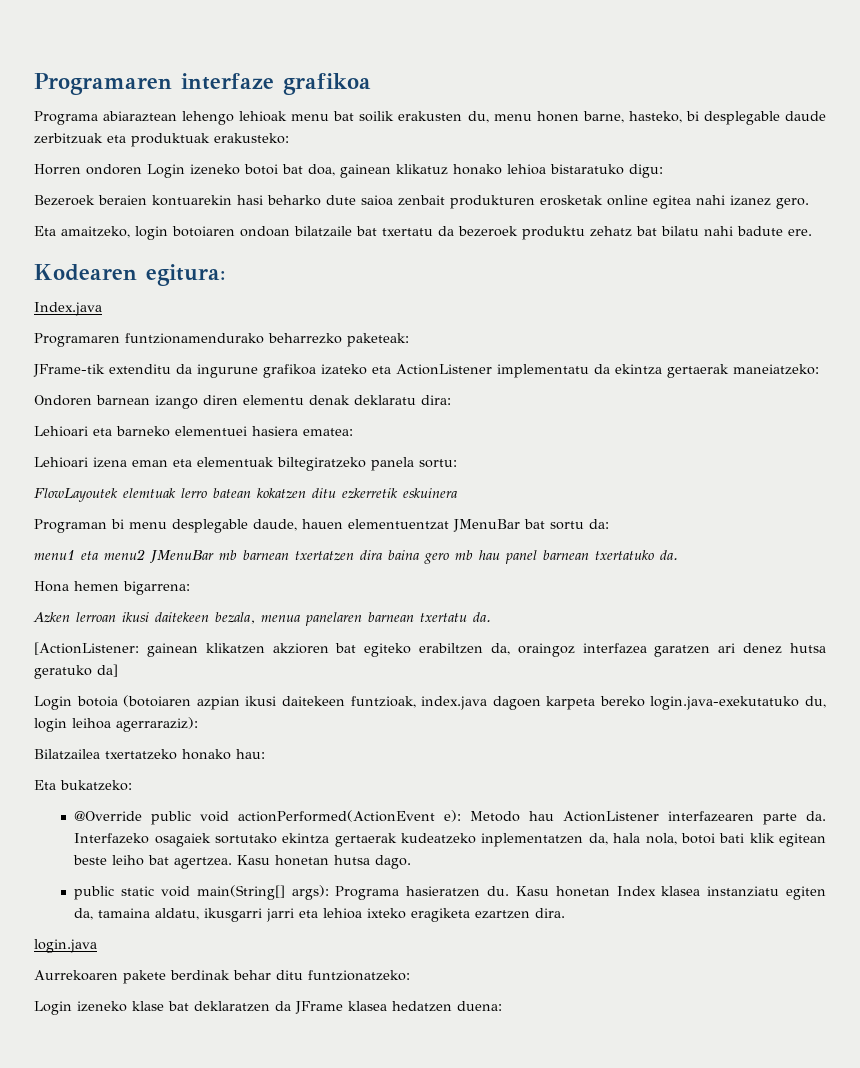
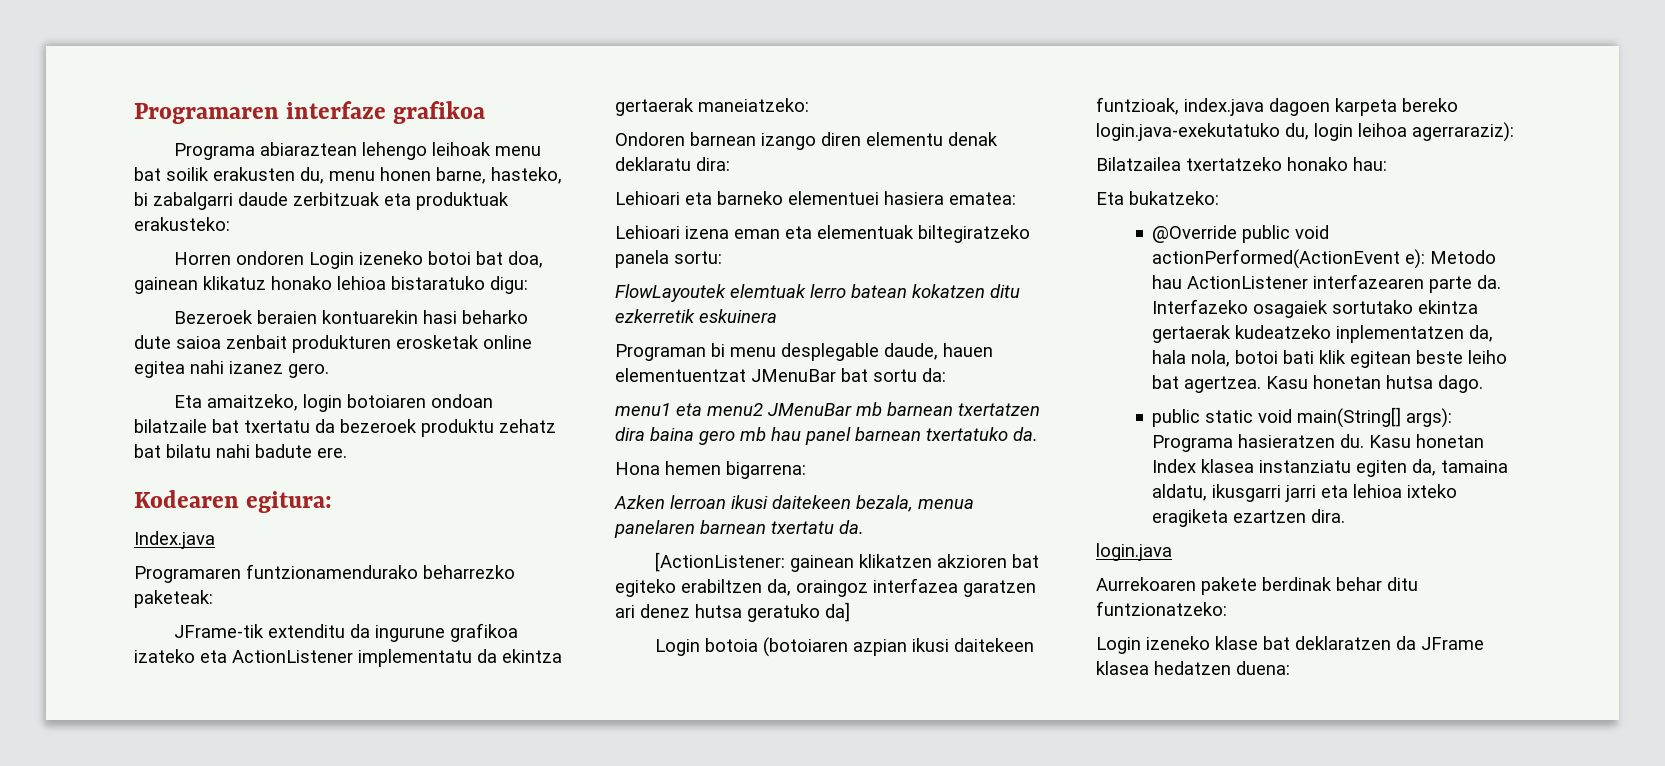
[239,111,288,122] lehioak -> [432,142,492,156] leihoak
[703,111,780,125] desplegable -> [153,192,233,210] zabalgarri

